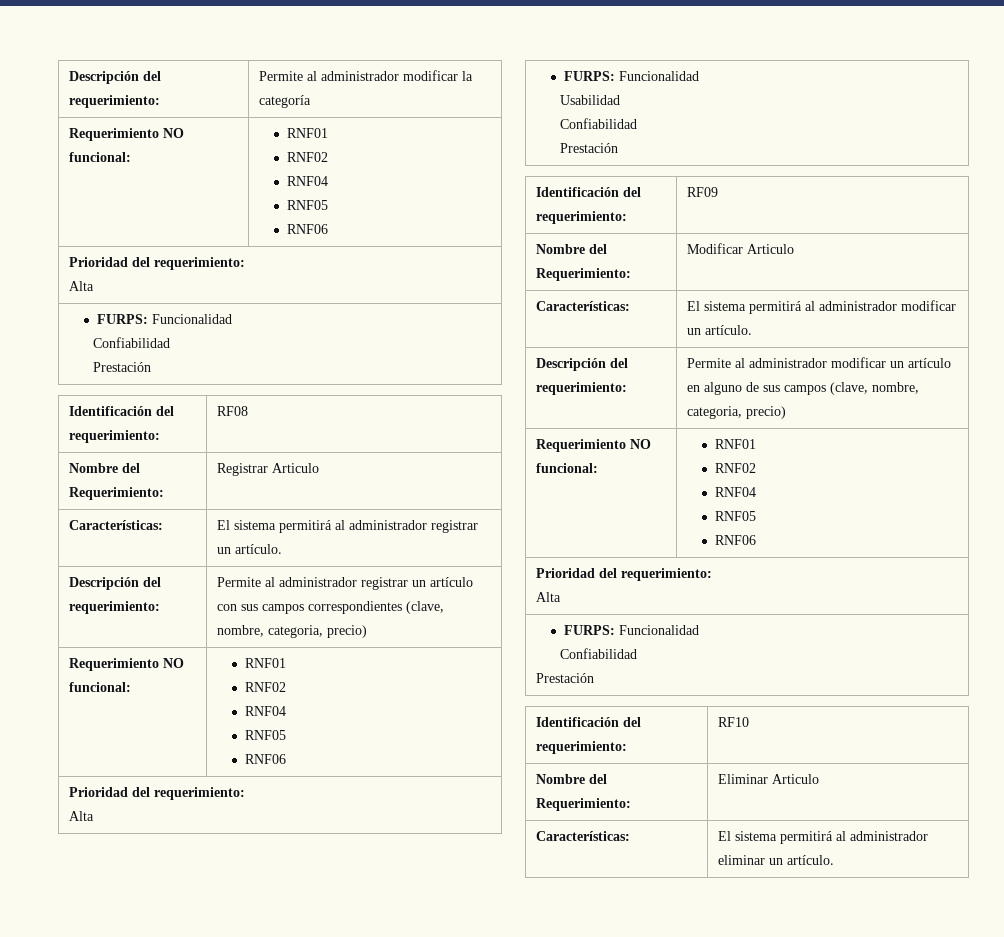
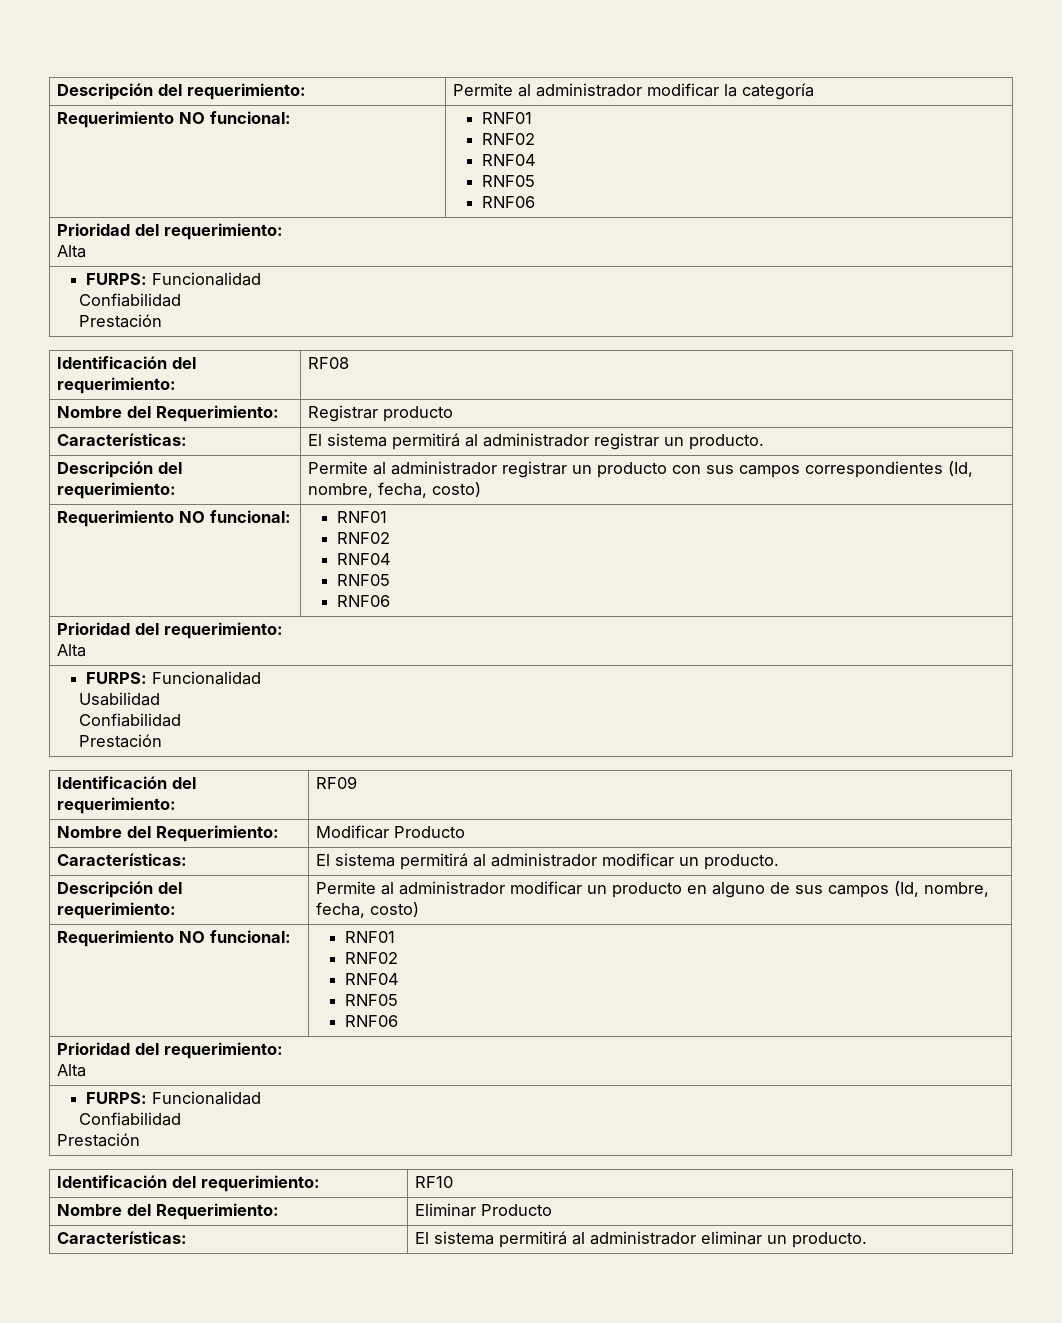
[272,463,320,473] Articulo -> [382,406,453,422] producto
[235,544,283,554] artículo. -> [688,434,764,450] producto.
[430,577,474,587] artículo -> [596,462,667,478] producto
[406,601,445,614] [217,625,368,638] (clave, nombre, categoria, precio) -> [947,461,973,477] [307,482,481,498] (Id, nombre, fecha, costo)
[747,244,795,254] Articulo -> [393,826,465,838] Producto
[705,325,753,335] artículo. -> [703,854,779,870] producto.
[908,358,952,368] artículo -> [611,882,682,898] producto
[830,382,920,395] [687,406,787,419] (clave, nombre, categoria, precio) -> [893,881,989,897] [315,902,419,918] (Id, nombre, fecha, costo)
[772,774,820,784] Articulo -> [480,1204,552,1216] Producto
[787,855,835,865] artículo. -> [791,1232,867,1248] producto.

